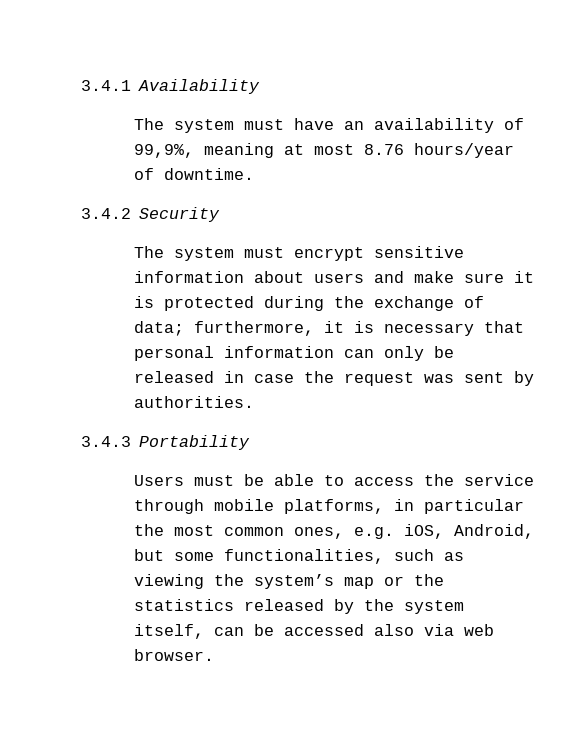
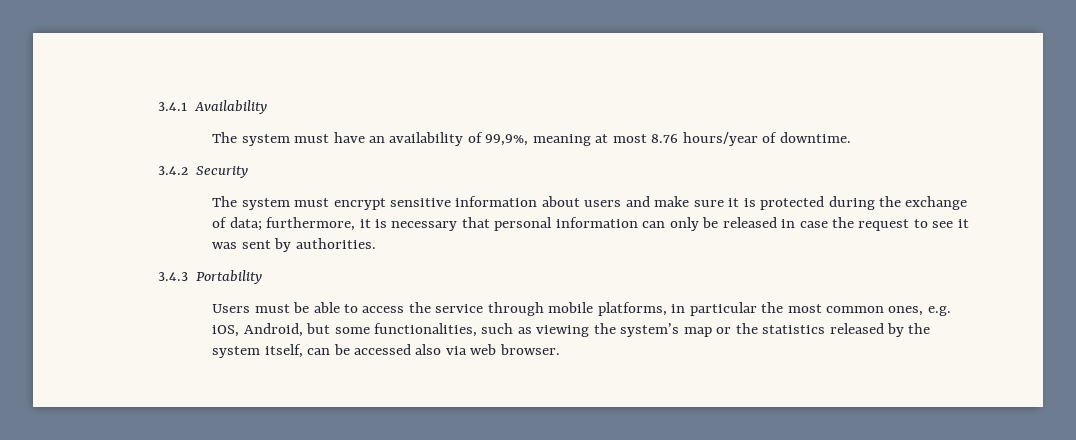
(415, 379) none -> [913,219,969,228] to see it

